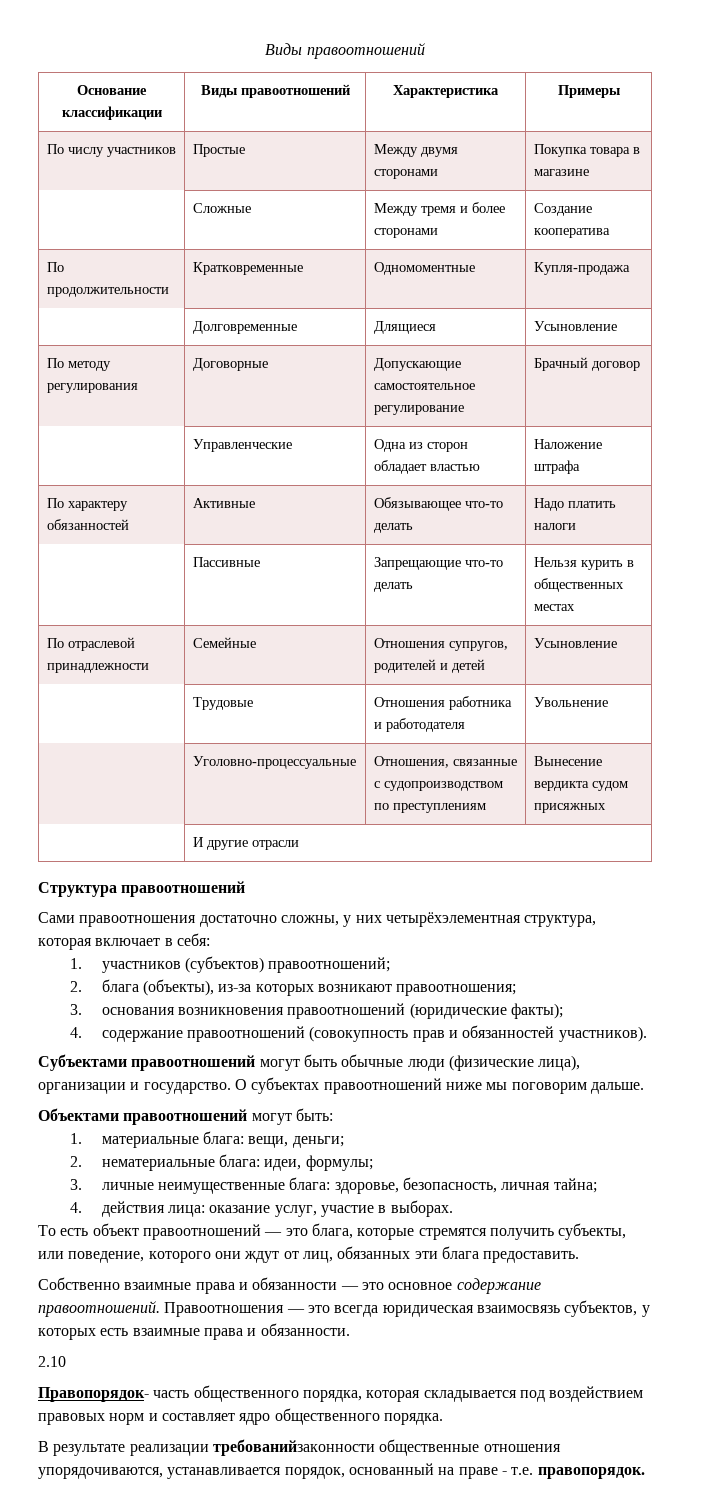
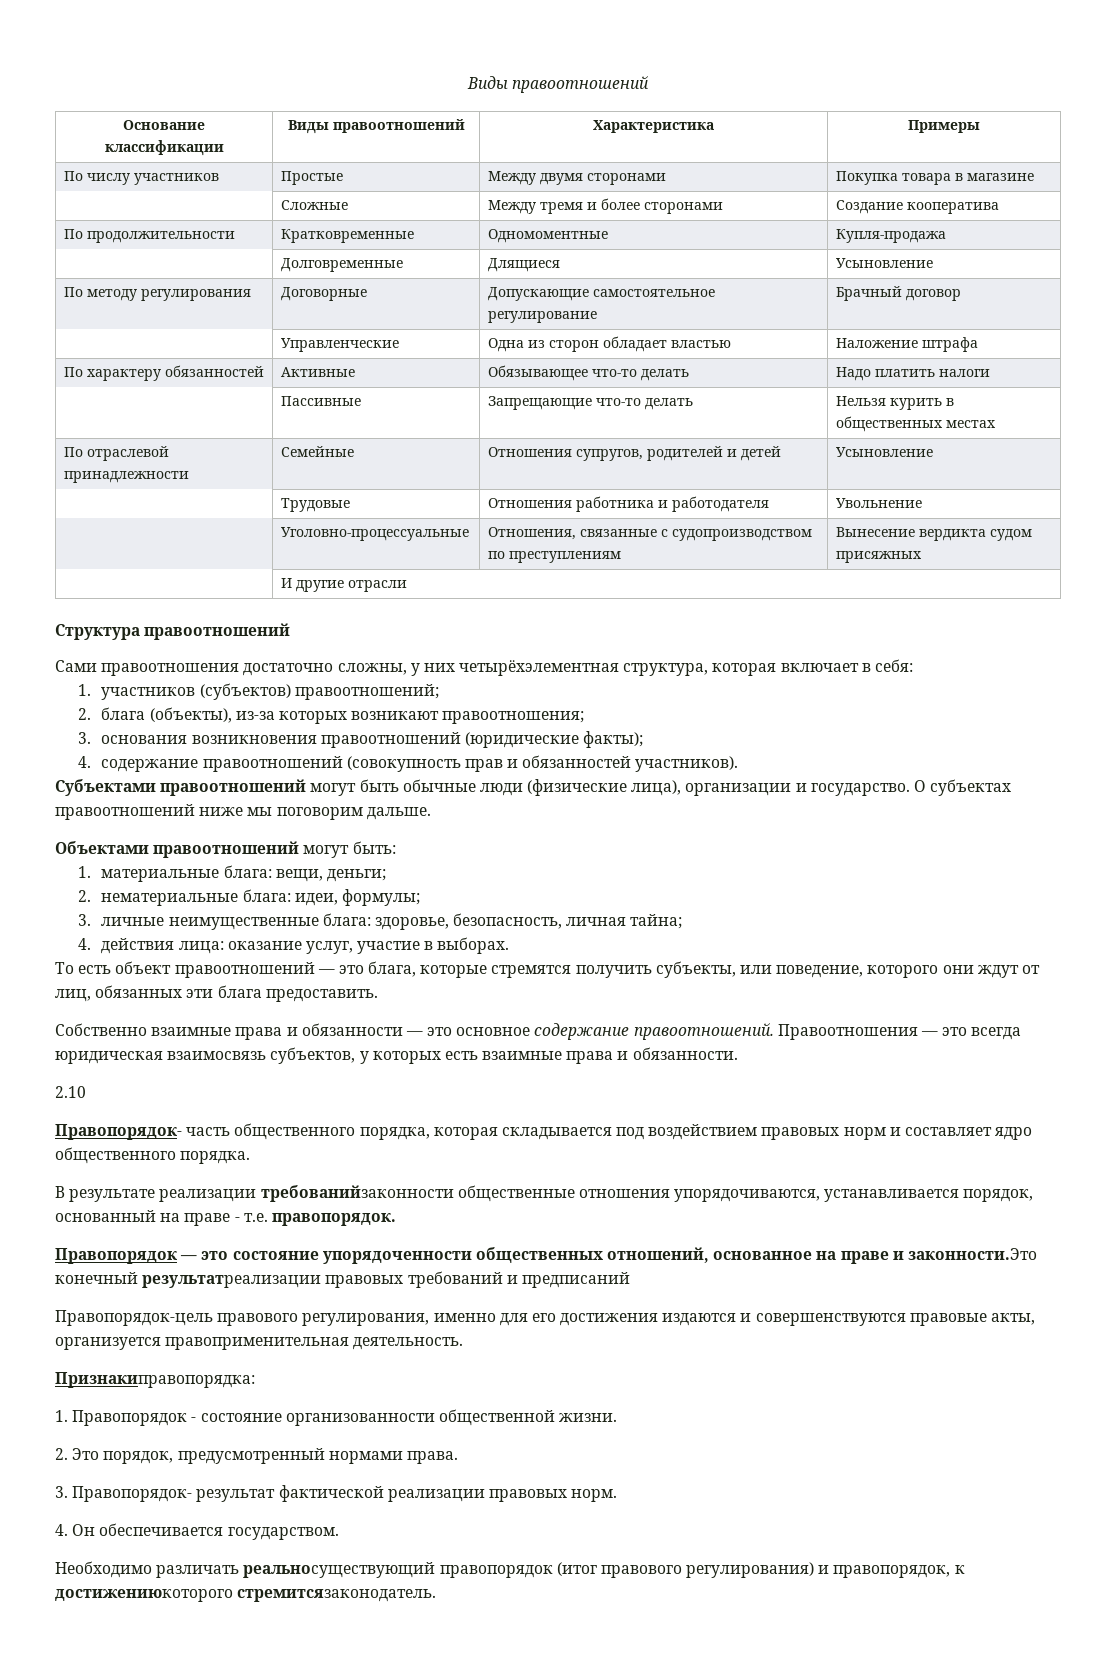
(645, 1473) none -> [55,1247,1038,1264] [55,1271,630,1288] [55,1310,1036,1326] [55,1337,464,1350] [55,1372,255,1388] [55,1409,618,1426] [55,1448,458,1464] [55,1485,618,1502] [55,1523,339,1540] [55,1561,965,1578] [55,1589,437,1602] // Правопорядок — это состояние упорядоченности общественных отношений, основанное на праве и законности.Это конечный результатреализации правовых требований и предписаний // Правопорядок-цель правового регулирования, именно для его достижения издаются и совершенствуются правовые акты, организуется правоприменительная деятельность. // Признакиправопорядка: // 1. Правопорядок - состояние организованности общественной жизни. // 2. Это порядок, предусмотренный нормами права. // 3. Правопорядок- результат фактической реализации правовых норм. // 4. Он обеспечивается государством. // Необходимо различать реальносуществующий правопорядок (итог правового регулирования) и правопорядок, к достижениюкоторого стремитсязаконодатель.

